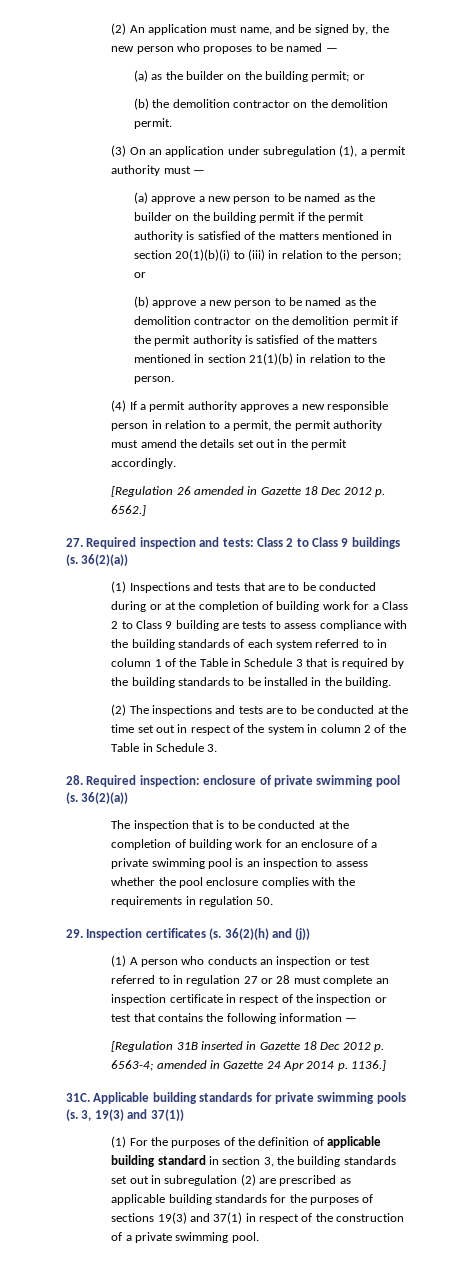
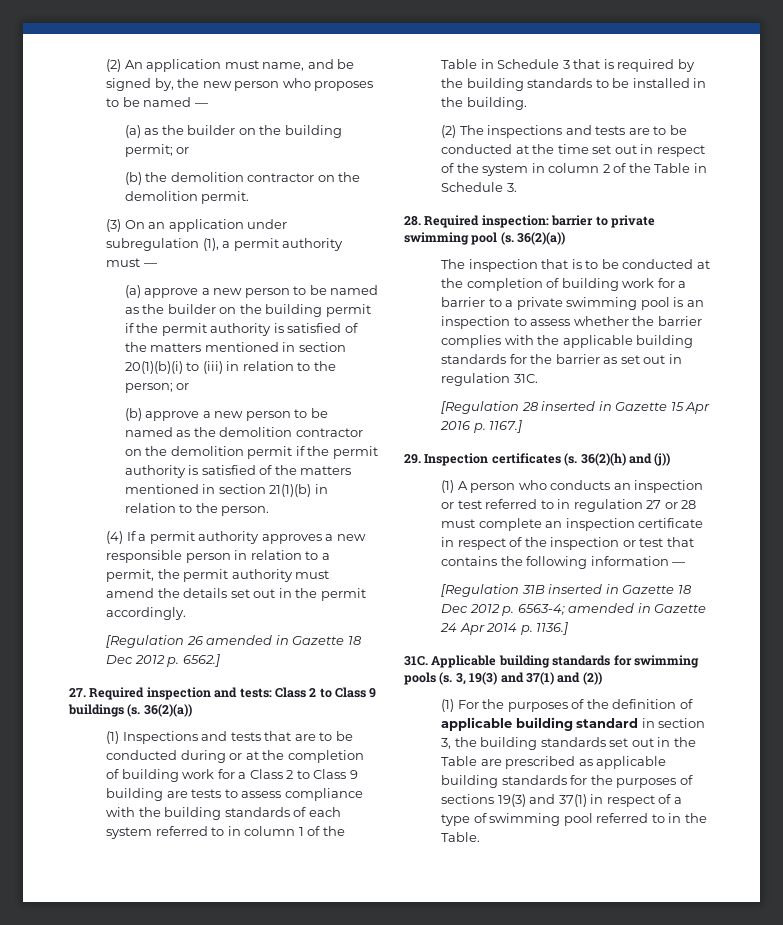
[203,775,272,785] enclosure of -> [551,215,608,226] barrier to
[285,839,368,848] an enclosure of -> [678,281,687,288] [441,297,502,307] a barrier to
[178,877,259,888] pool enclosure -> [657,316,702,326] barrier
[111,896,274,907] requirements in regulation 50. -> [562,335,694,348] [441,354,682,364] [441,373,538,386] [441,401,711,414] [440,420,523,433] applicable building standards for the barrier as set out in regulation 31C. // [Regulation 28 inserted in Gazette 15 Apr 2016 p. 1167.]
[274,1092,314,1104] private -> (632, 660) none
[150,1109,184,1121] 37(1)) -> [525,672,602,685] 37(1) and (2))
[164,1174,256,1186] subregulation (2) -> [673,737,696,747] [441,756,478,766] the Table
[315,1213,405,1222] [111,1232,259,1243] the construction of a private swimming pool. -> [673,797,682,804] [441,813,707,826] [441,832,481,842] a type of swimming pool referred to in the Table.

